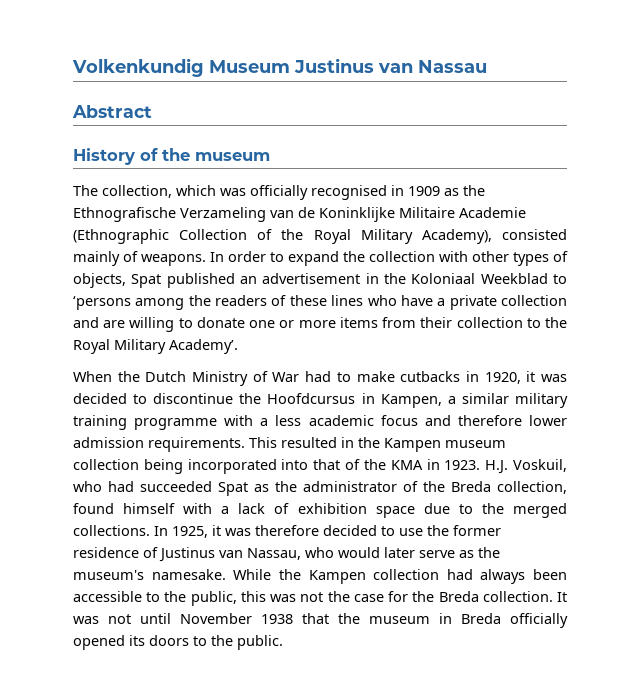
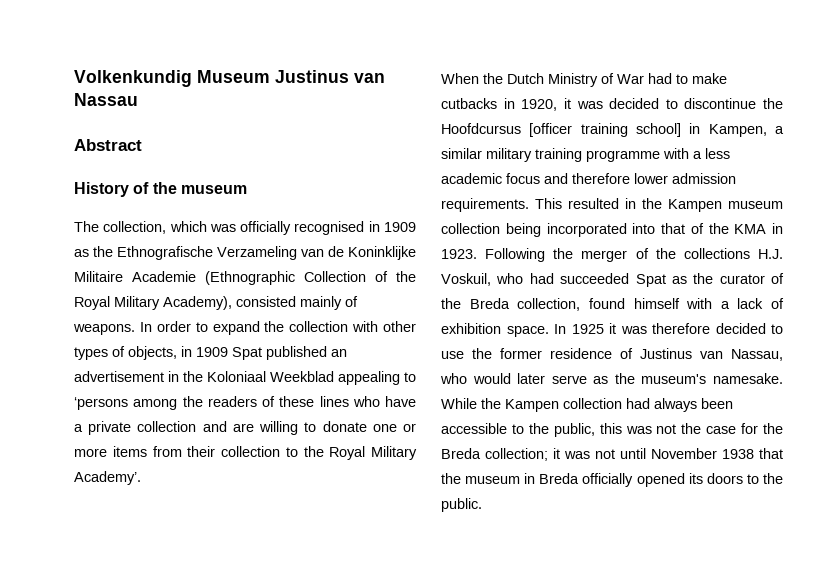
(126, 280) none -> [181,346,228,357] in 1909
(548, 278) none -> [338,371,400,385] appealing
(356, 398) none -> [529,123,681,137] [officer training school]
(481, 465) none -> [485,248,750,262] Following the merger of the collections
[303,481,397,492] administrator -> [719,274,765,284] curator
[375,503,567,518] [73,525,208,538] space due to the merged collections. In 1925, -> [506,324,604,337] space. In 1925
[482,591,567,602] collection. It -> [485,448,560,461] collection; it

